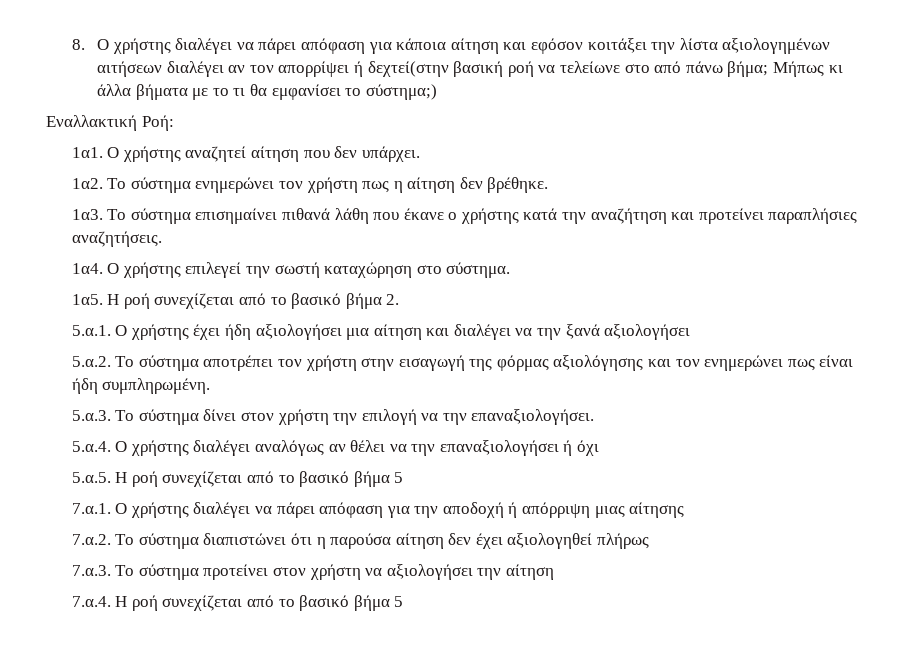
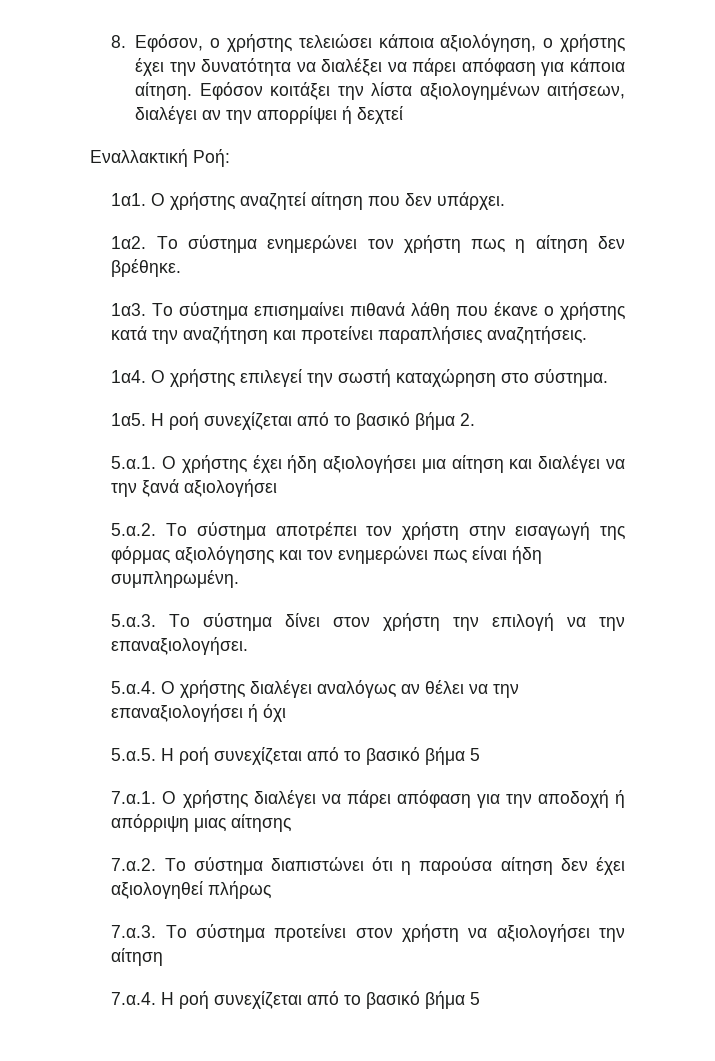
[97,38,233,54] Ο χρήστης διαλέγει -> [135,34,626,52] [135,58,383,76] Εφόσον, ο χρήστης τελειώσει κάποια αξιολόγηση, ο χρήστης έχει την δυνατότητα να διαλέξει
[450,38,583,54] αίτηση και εφόσον -> [135,82,263,100] αίτηση. Εφόσον
[97,61,163,77] αιτήσεων -> [547,82,625,100] αιτήσεων,
[249,65,274,73] τον -> [226,110,253,124] την
[367,61,843,77] [97,84,437,100] δεχτεί(στην βασική ροή να τελείωνε στο από πάνω βήμα; Μήπως κι άλλα βήματα με το τι θα εμφανίσει το σύστημα;) -> [357,106,404,124] δεχτεί

